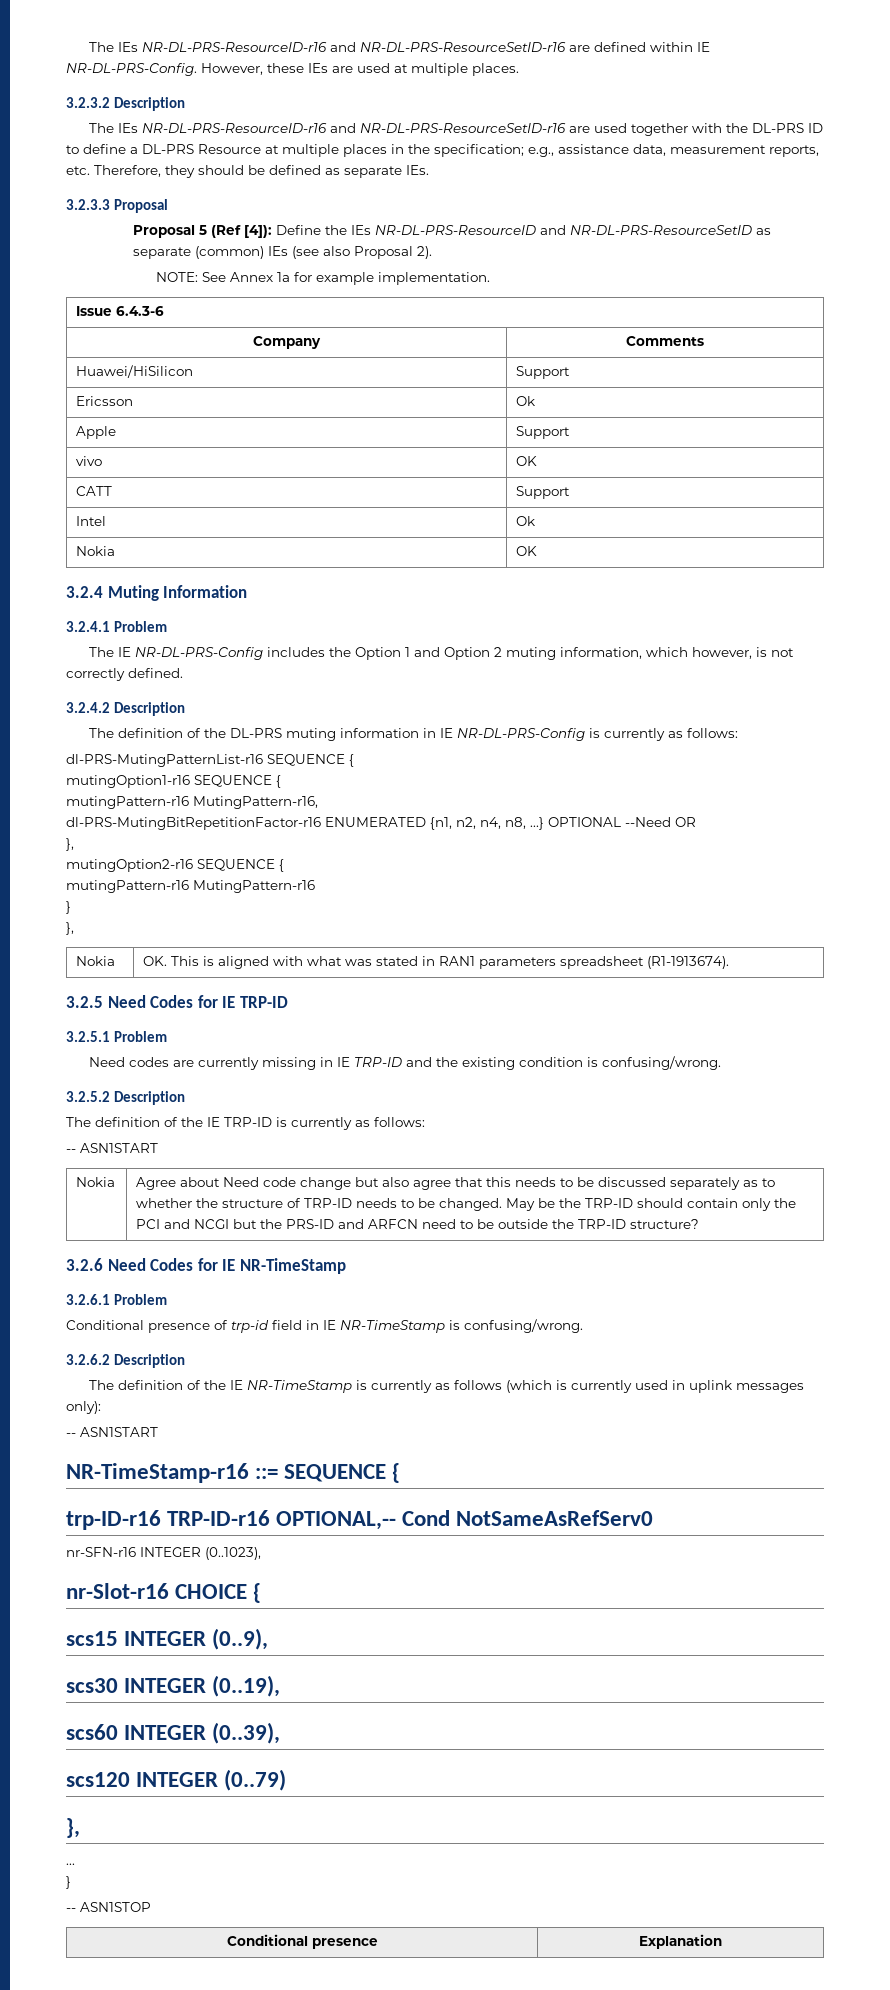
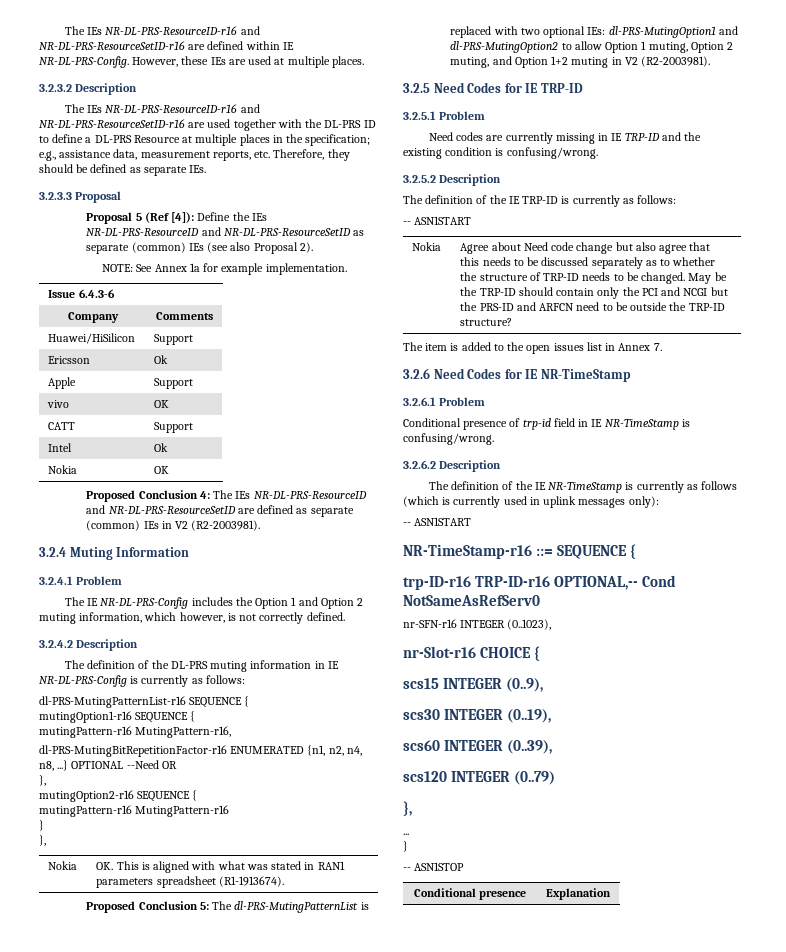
(538, 551) none -> [86,490,367,502] [86,505,354,517] [86,520,261,531] // Proposed Conclusion 4: The IEs NR-DL-PRS-ResourceID and NR-DL-PRS-ResourceSetID are defined as separate (common) IEs in V2 (R2-2003981).
(730, 962) none -> [86,901,369,913] [450,26,738,38] [450,41,734,53] [450,56,711,68] // Proposed Conclusion 5: The dl-PRS-MutingPatternList is replaced with two optional IEs: dl-PRS-MutingOption1 and dl-PRS-MutingOption2 to allow Option 1 muting, Option 2 muting, and Option 1+2 muting in V2 (R2-2003981).
(700, 1224) none -> [403,342,662,354] // The item is added to the open issues list in Annex 7.

